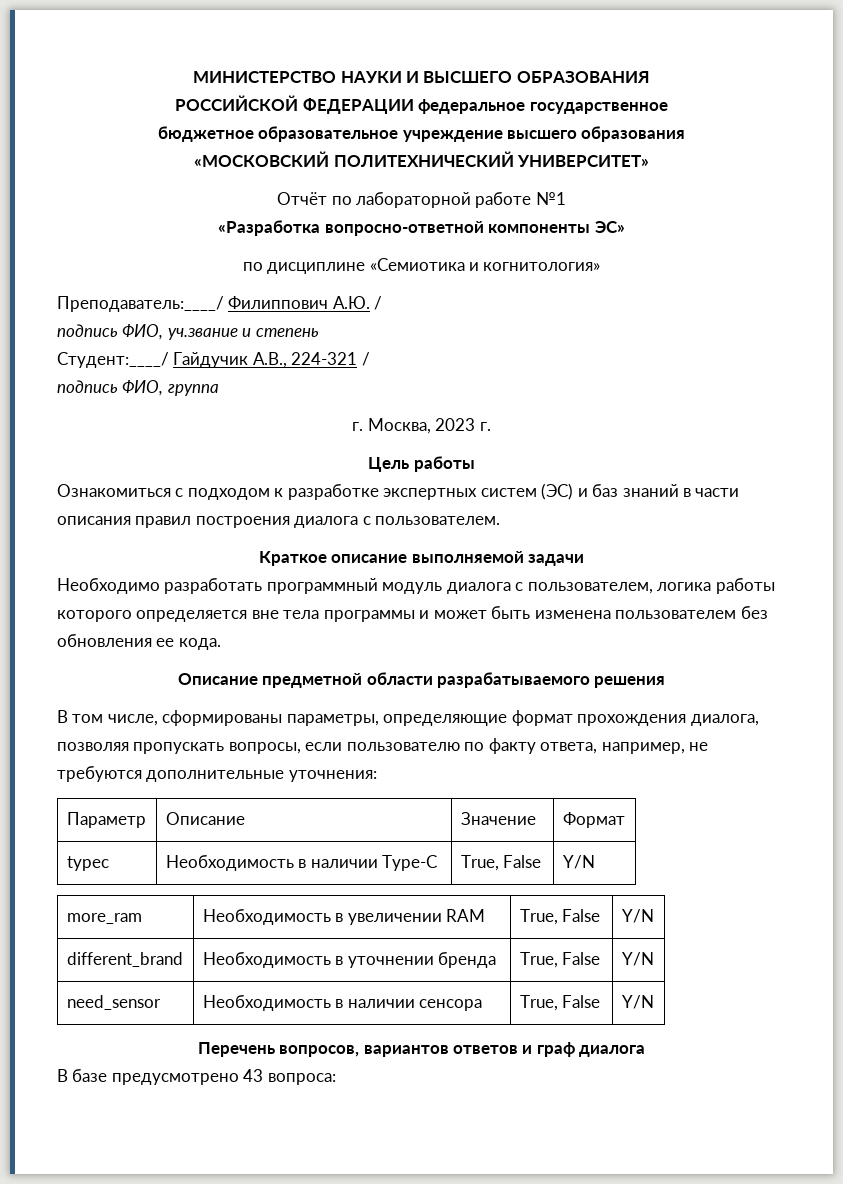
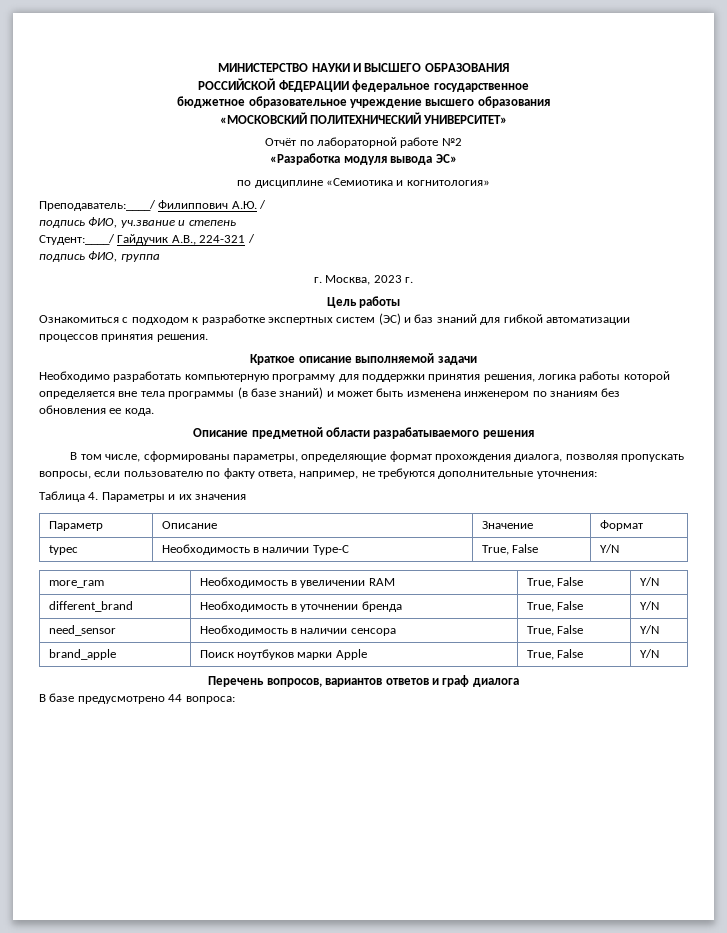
[535,192,566,205] №1 -> [441,138,462,146] №2
[324,221,591,236] вопросно-ответной компоненты -> [343,156,433,165] модуля вывода
[683,488,740,497] [57,516,501,528] в части описания правил построения диалога с пользователем. -> [480,314,630,325] [39,334,208,342] для гибкой автоматизации процессов принятия решения.
[266,578,653,594] программный модуль диалога с пользователем, -> [184,374,535,382] компьютерную программу для поддержки принятия решения,
[57,610,132,622] которого -> [623,371,670,382] которой
(415, 616) none -> [237,387,324,399] (в базе знаний)
[615,610,737,619] пользователем -> [464,391,598,399] инженером по знаниям
(377, 776) none -> [39,491,246,502] // Таблица 4. Параметры и их значения
(654, 1002) none -> [48,649,116,660] [199,649,367,660] [526,649,583,660] [639,649,659,658] // brand_apple | Поиск ноутбуков марки Apple | True, False | Y/N
[243,1069,264,1082] 43 -> [168,694,183,702] 44

